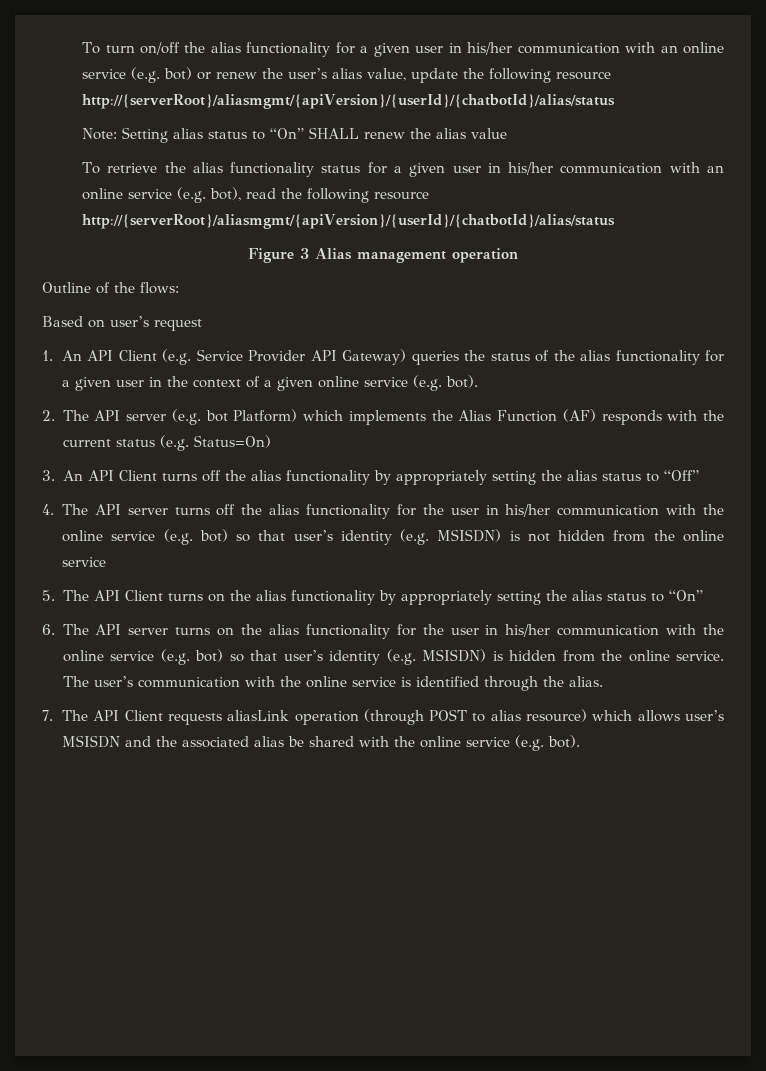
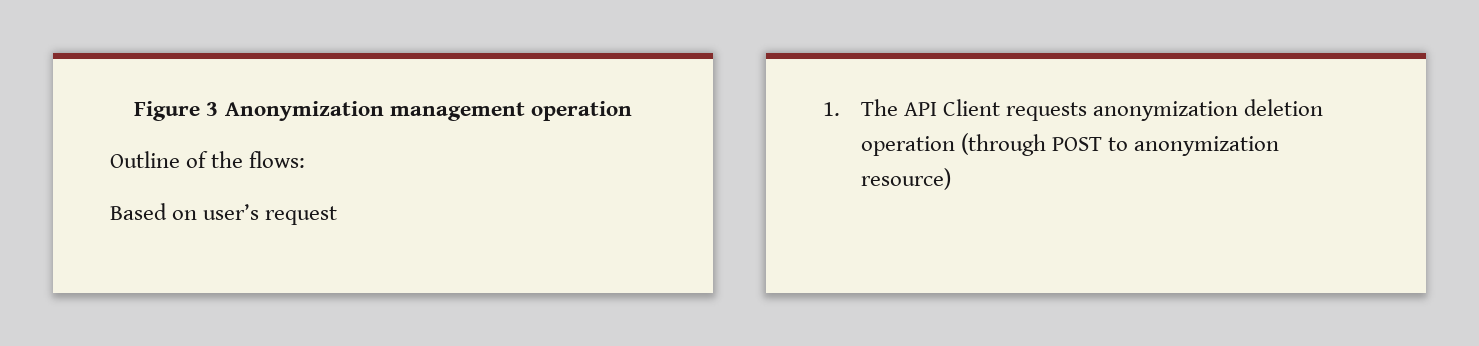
[82,42,724,57] [82,67,612,83] [82,94,616,109] [82,127,508,143] [82,162,724,177] [82,187,430,203] [82,214,616,229] To turn on/off the alias functionality for a given user in his/her communication with an online service (e.g. bot) or renew the user’s alias value, update the following resource http://{serverRoot}/aliasmgmt/{apiVersion}/{userId}/{chatbotId}/alias/status // Note: Setting alias status to “On” SHALL renew the alias value // To retrieve the alias functionality status for a given user in his/her communication with an online service (e.g. bot), read the following resource http://{serverRoot}/aliasmgmt/{apiVersion}/{userId}/{chatbotId}/alias/status // -> (134, 111) none
[315,248,352,260] Alias -> [224,101,384,121] Anonymization
[62,349,725,365] [62,375,479,391] [42,409,724,425] [62,435,271,451] [42,470,699,485] [42,504,724,519] [62,529,724,545] [62,557,107,567] [42,590,703,605] [42,624,724,639] [62,649,724,665] [62,676,603,691] [42,710,53,721] An API Client (e.g. Service Provider API Gateway) queries the status of the alias functionality for a given user in the context of a given online service (e.g. bot). // 2. The API server (e.g. bot Platform) which implements the Alias Function (AF) responds with the current status (e.g. Status=On) // 3. An API Client turns off the alias functionality by appropriately setting the alias status to “Off” // 4. The API server turns off the alias functionality for the user in his/her communication with the online service (e.g. bot) so that user’s identity (e.g. MSISDN) is not hidden from the online service // 5. The API Client turns on the alias functionality by appropriately setting the alias status to “On” // 6. The API server turns on the alias functionality for the user in his/her communication with the online service (e.g. bot) so that user’s identity (e.g. MSISDN) is hidden from the online service. The user’s communication with the online service is identified through the alias. // 7. -> (840, 109) none
[227,710,290,721] aliasLink -> [1092,99,1323,121] anonymization deletion
[490,709,724,722] [62,735,581,751] alias resource) which allows user’s MSISDN and the associated alias be shared with the online service (e.g. bot). -> [1133,136,1279,156] [860,168,951,190] anonymization resource)

